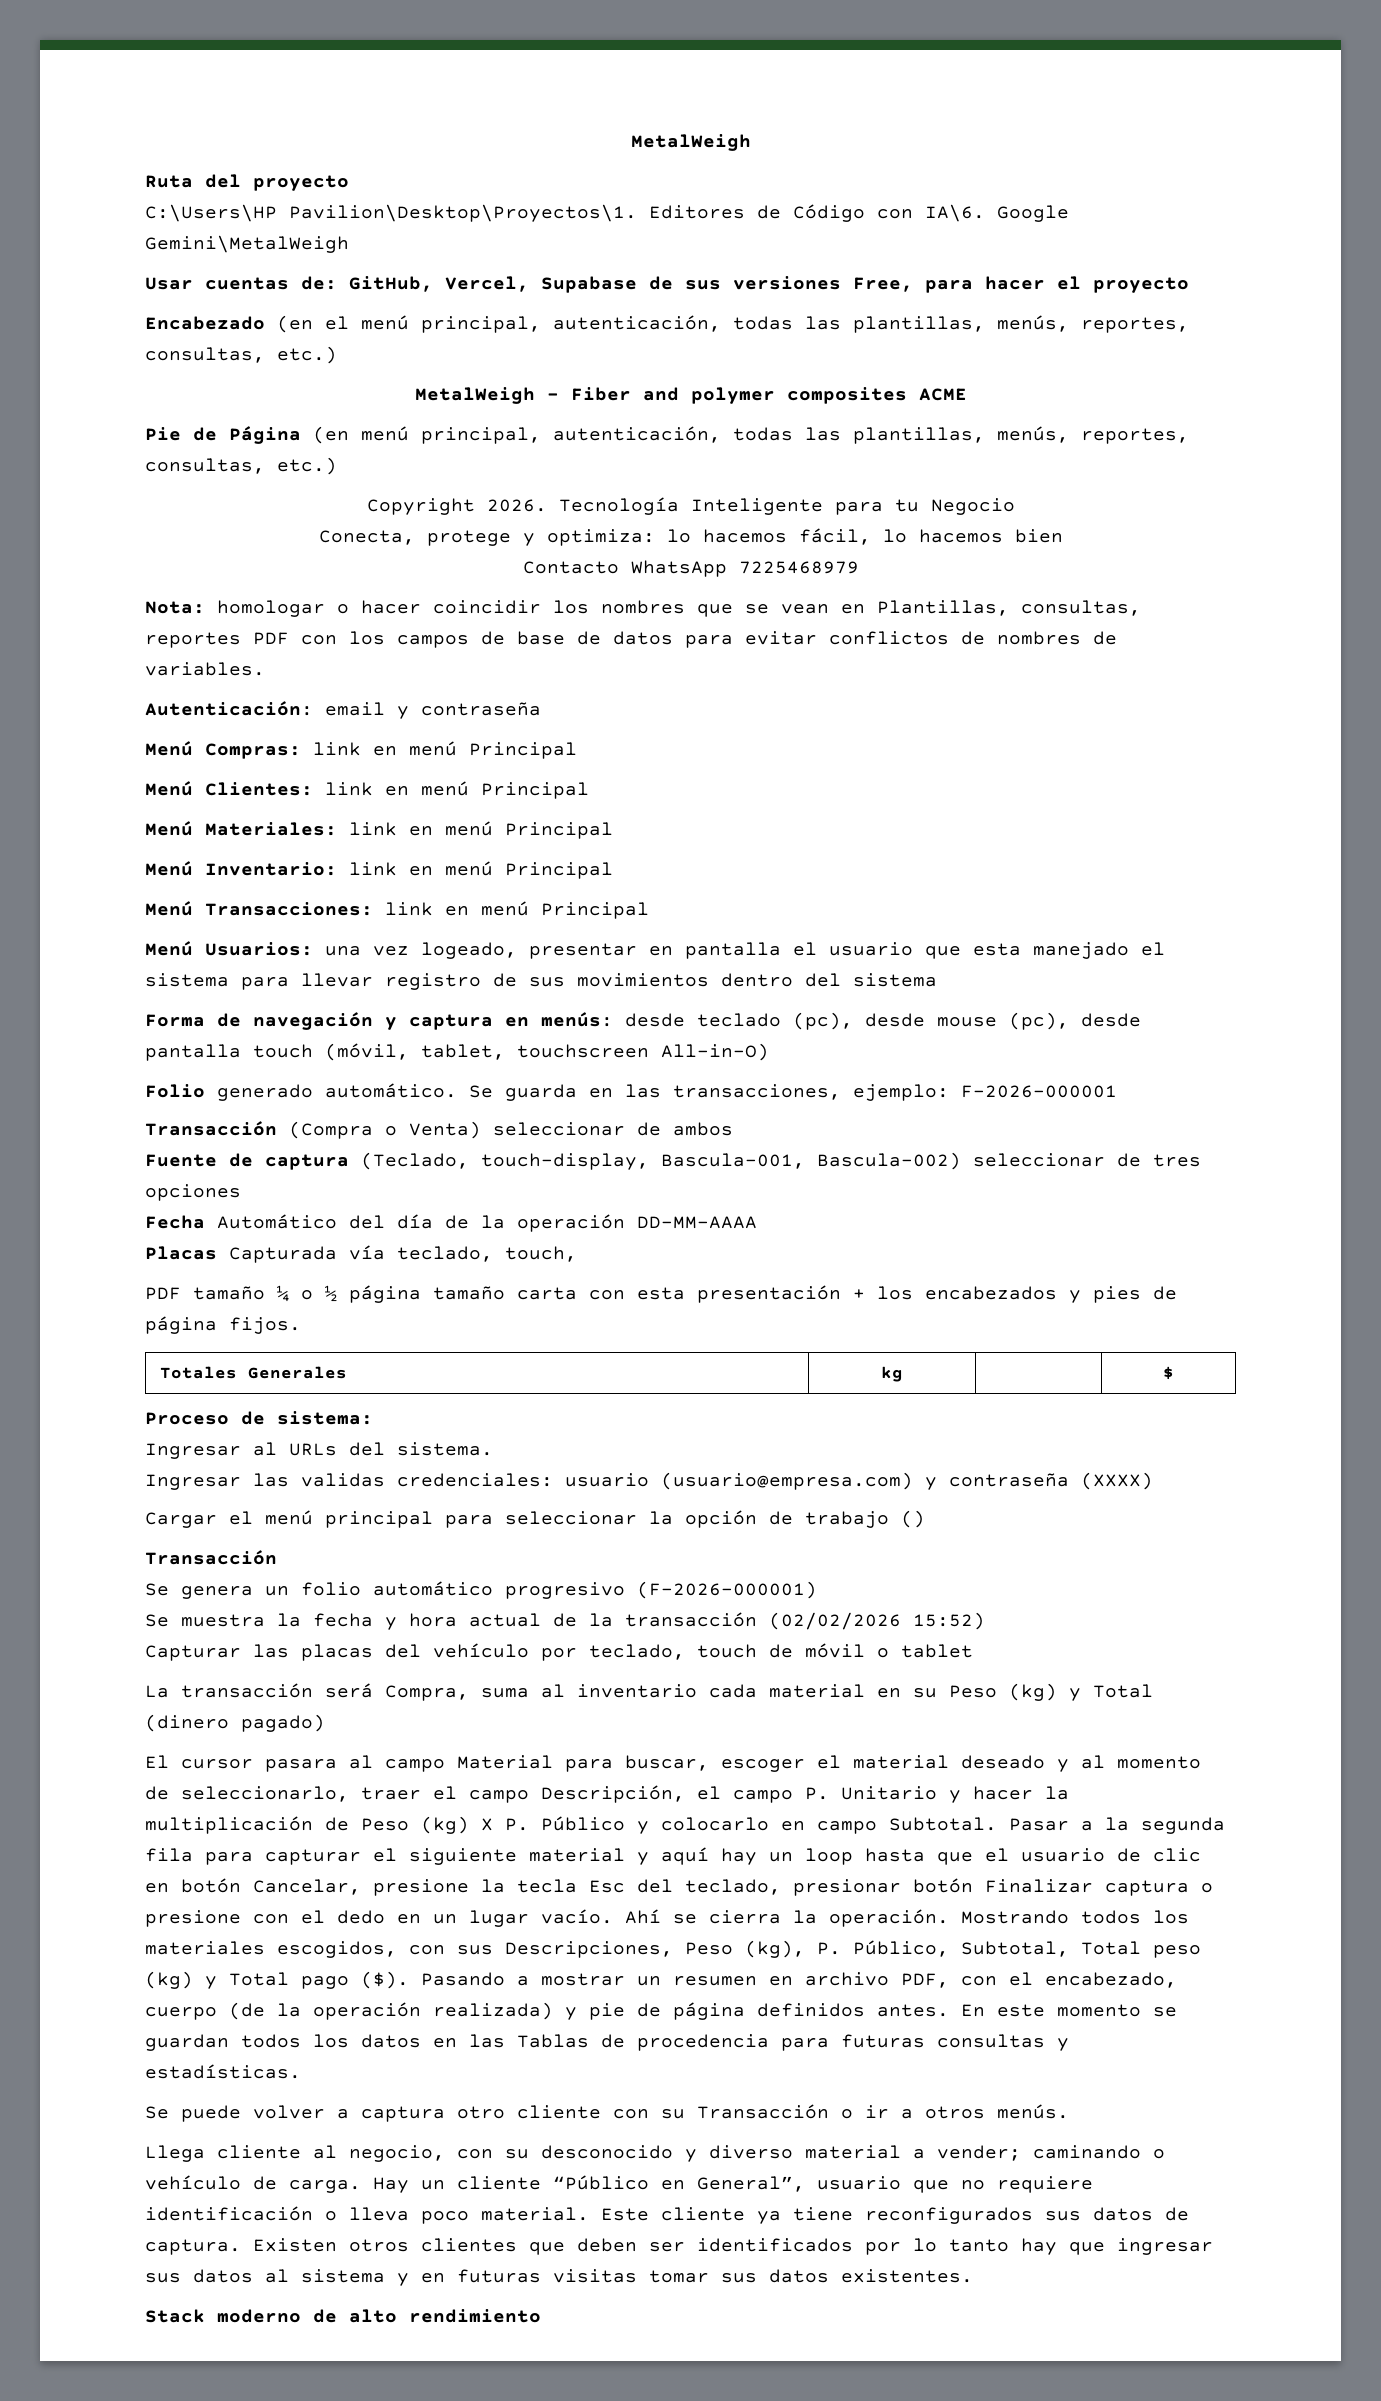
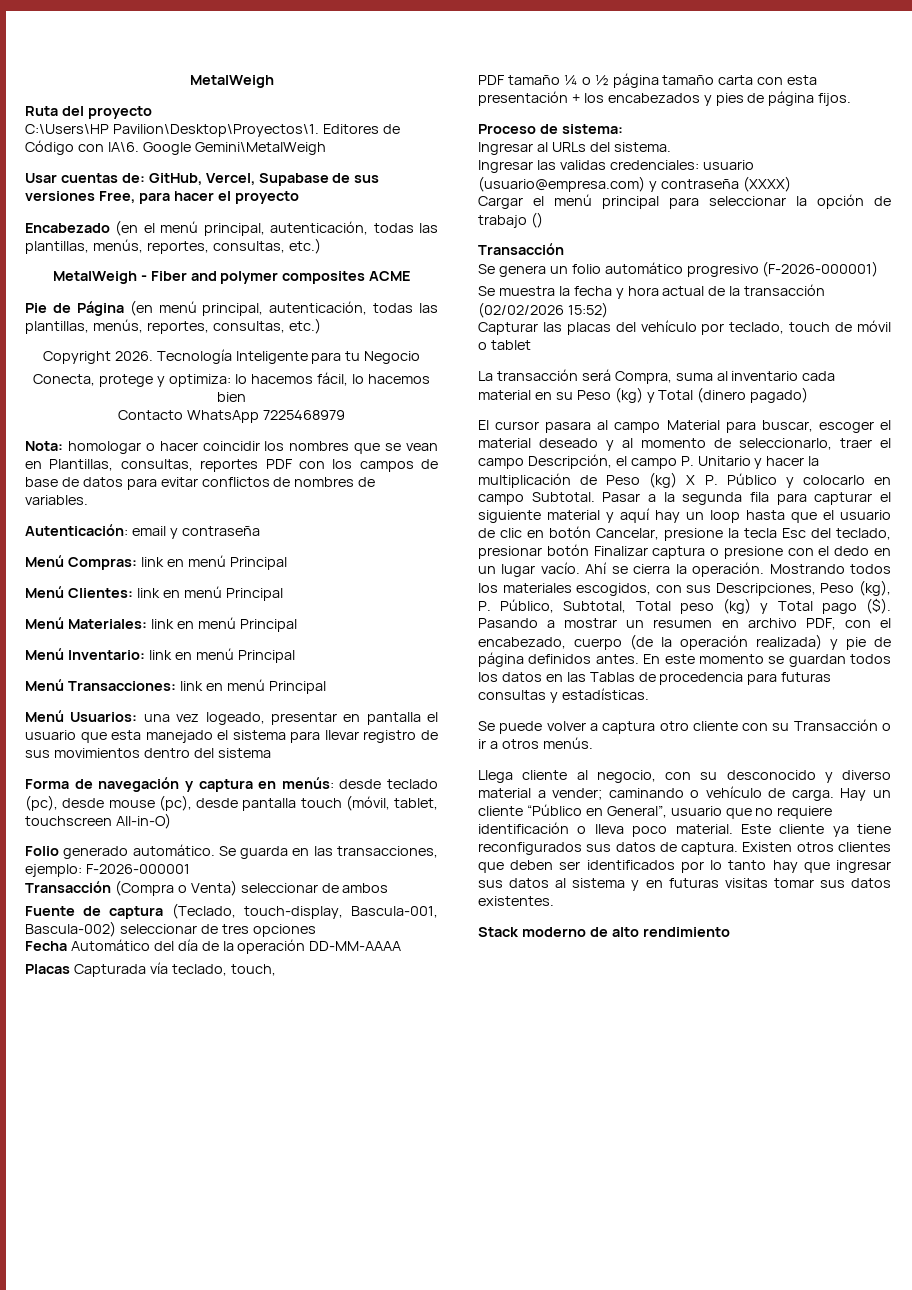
[160,1366,348,1379] [881,1366,903,1382] [1163,1366,1174,1380] // Totales Generales | kg | | $ -> (852, 99) none

